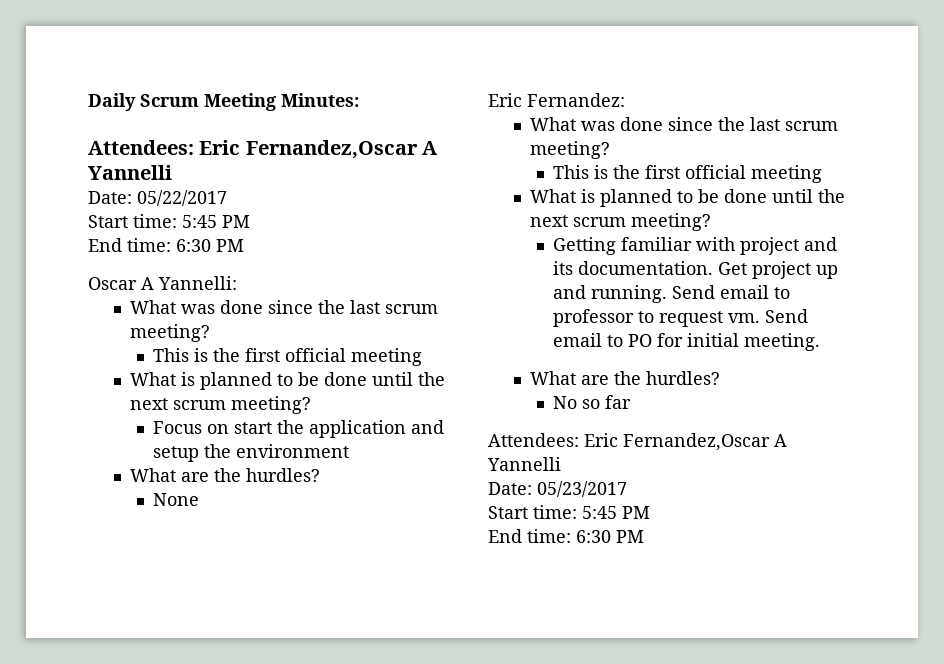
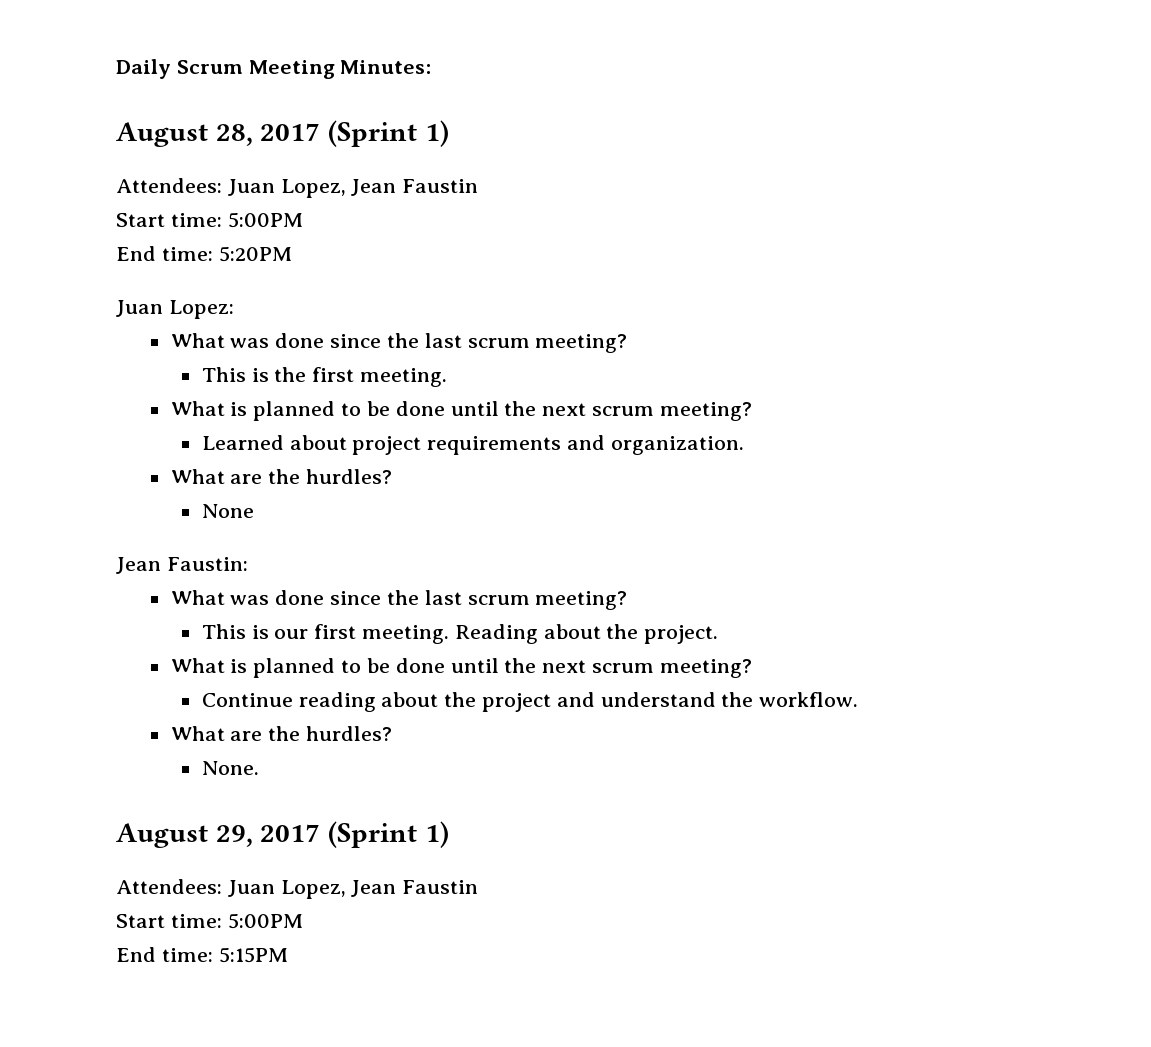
[88,140,439,159] [88,165,172,180] [88,190,227,206] [88,214,250,228] [88,238,244,252] [88,276,237,290] Attendees: Eric Fernandez,Oscar A Yannelli // Date: 05/22/2017 // Start time: 5:45 PM // End time: 6:30 PM // Oscar A Yannelli: -> [116,120,449,147] [116,178,479,198] [116,212,303,228] [116,246,292,262] [116,300,234,319] August 28, 2017 (Sprint 1) // Attendees: Juan Lopez, Jean Faustin // Start time: 5:00PM // End time: 5:20PM // Juan Lopez:
[285,348,423,366] official meeting -> [359,368,447,387] meeting.
[153,420,445,438] [153,444,350,462] Focus on start the application and setup the environment -> [201,435,744,455] Learned about project requirements and organization.
[488,93,625,107] Eric Fernandez: -> [116,557,248,574] Jean Faustin:
[613,165,823,183] the first official meeting -> [274,624,719,644] our first meeting. Reading about the project.
[553,237,838,255] [553,261,839,279] [553,285,791,303] [553,309,809,327] [553,333,821,351] [530,371,721,385] [553,395,632,409] [488,433,787,451] [487,457,561,471] [488,481,627,497] [488,505,650,519] [488,529,644,543] Getting familiar with project and its documentation. Get project up and running. Send email to professor to request vm. Send email to PO for initial meeting. // What are the hurdles? // No so far // Attendees: Eric Fernandez,Oscar A Yannelli // Date: 05/23/2017 // Start time: 5:45 PM // End time: 6:30 PM -> [201,692,859,712] [170,726,393,741] [201,761,259,775] [116,821,449,848] [116,879,479,899] [116,913,303,929] [116,947,288,963] Continue reading about the project and understand the workflow. // What are the hurdles? // None. // August 29, 2017 (Sprint 1) // Attendees: Juan Lopez, Jean Faustin // Start time: 5:00PM // End time: 5:15PM

